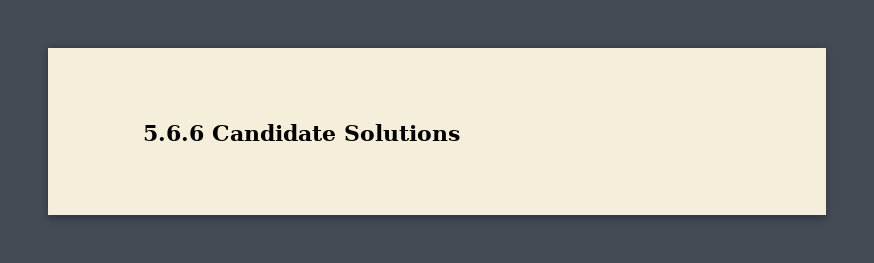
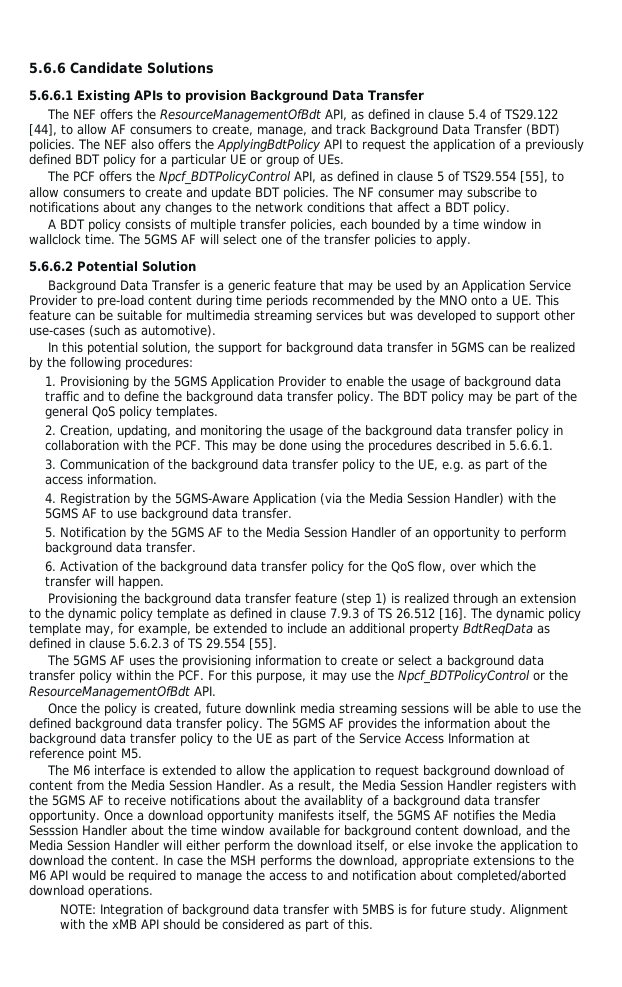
(460, 132) none -> [29,90,424,103] [46,109,558,122] [29,124,560,137] [29,139,584,152] [29,154,344,167] [46,171,564,185] [29,187,537,200] [29,202,510,215] [47,219,541,232] [29,234,471,247] [29,261,196,272] [47,280,571,293] [29,295,559,308] [29,310,575,323] [29,325,216,337] [47,342,575,355] [29,357,193,370] [44,376,561,389] [44,391,577,404] [44,406,218,419] [44,425,563,438] [44,440,553,453] [44,459,547,472] [44,474,157,485] [44,493,556,506] [44,508,292,521] [44,527,566,540] [44,542,196,555] [44,561,536,574] [44,576,164,589] [47,593,576,606] [29,608,581,621] [29,623,550,636] [29,638,277,650] [46,655,544,668] [29,670,568,684] [29,686,216,699] [47,703,581,716] [29,718,550,731] [29,733,530,746] [29,748,142,761] [46,765,565,778] [29,780,576,793] [29,795,540,808] [29,810,556,823] [29,825,570,838] [29,840,578,853] [29,855,574,868] [29,870,566,883] [29,885,153,898] [60,904,569,917] [60,919,374,932] // 5.6.6.1 Existing APIs to provision Background Data Transfer // The NEF offers the ResourceManagementOfBdt API, as defined in clause 5.4 of TS29.122 [44], to allow AF consumers to create, manage, and track Background Data Transfer (BDT) policies. The NEF also offers the ApplyingBdtPolicy API to request the application of a previously defined BDT policy for a particular UE or group of UEs. // The PCF offers the Npcf_BDTPolicyControl API, as defined in clause 5 of TS29.554 [55], to allow consumers to create and update BDT policies. The NF consumer may subscribe to notifications about any changes to the network conditions that affect a BDT policy. // A BDT policy consists of multiple transfer policies, each bounded by a time window in wallclock time. The 5GMS AF will select one of the transfer policies to apply. // 5.6.6.2 Potential Solution // Background Data Transfer is a generic feature that may be used by an Application Service Provider to pre-load content during time periods recommended by the MNO onto a UE. This feature can be suitable for multimedia streaming services but was developed to support other use-cases (such as automotive). // In this potential solution, the support for background data transfer in 5GMS can be realized by the following procedures: // 1. Provisioning by the 5GMS Application Provider to enable the usage of background data traffic and to define the background data transfer policy. The BDT policy may be part of the general QoS policy templates. // 2. Creation, updating, and monitoring the usage of the background data transfer policy in collaboration with the PCF. This may be done using the procedures described in 5.6.6.1. // 3. Communication of the background data transfer policy to the UE, e.g. as part of the access information. // 4. Registration by the 5GMS-Aware Application (via the Media Session Handler) with the 5GMS AF to use background data transfer. // 5. Notification by the 5GMS AF to the Media Session Handler of an opportunity to perform background data transfer. // 6. Activation of the background data transfer policy for the QoS flow, over which the transfer will happen. // Provisioning the background data transfer feature (step 1) is realized through an extension to the dynamic policy template as defined in clause 7.9.3 of TS 26.512 [16]. The dynamic policy template may, for example, be extended to include an additional property BdtReqData as defined in clause 5.6.2.3 of TS 29.554 [55]. // The 5GMS AF uses the provisioning information to create or select a background data transfer policy within the PCF. For this purpose, it may use the Npcf_BDTPolicyControl or the ResourceManagementOfBdt API. // Once the policy is created, future downlink media streaming sessions will be able to use the defined background data transfer policy. The 5GMS AF provides the information about the background data transfer policy to the UE as part of the Service Access Information at reference point M5. // The M6 interface is extended to allow the application to request background download of content from the Media Session Handler. As a result, the Media Session Handler registers with the 5GMS AF to receive notifications about the availablity of a background data transfer opportunity. Once a download opportunity manifests itself, the 5GMS AF notifies the Media Sesssion Handler about the time window available for background content download, and the Media Session Handler will either perform the download itself, or else invoke the application to download the content. In case the MSH performs the download, appropriate extensions to the M6 API would be required to manage the access to and notification about completed/aborted download operations. // NOTE: Integration of background data transfer with 5MBS is for future study. Alignment with the xMB API should be considered as part of this.

